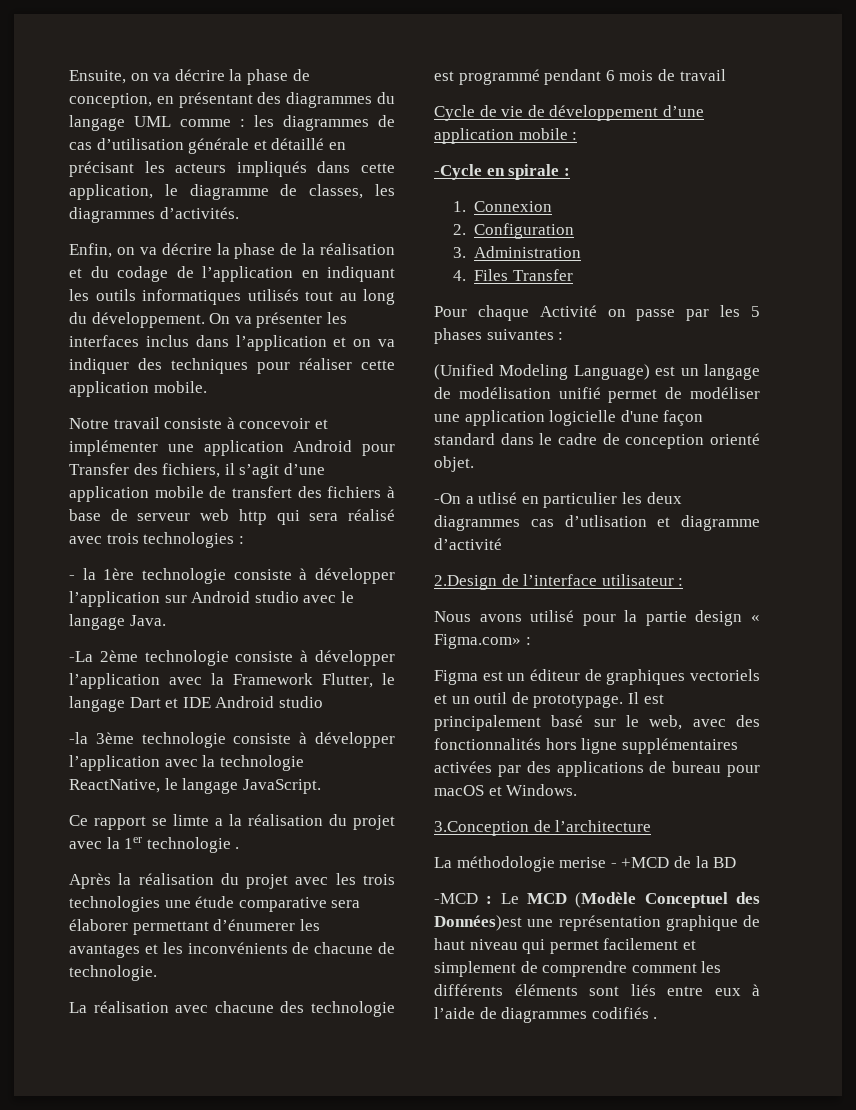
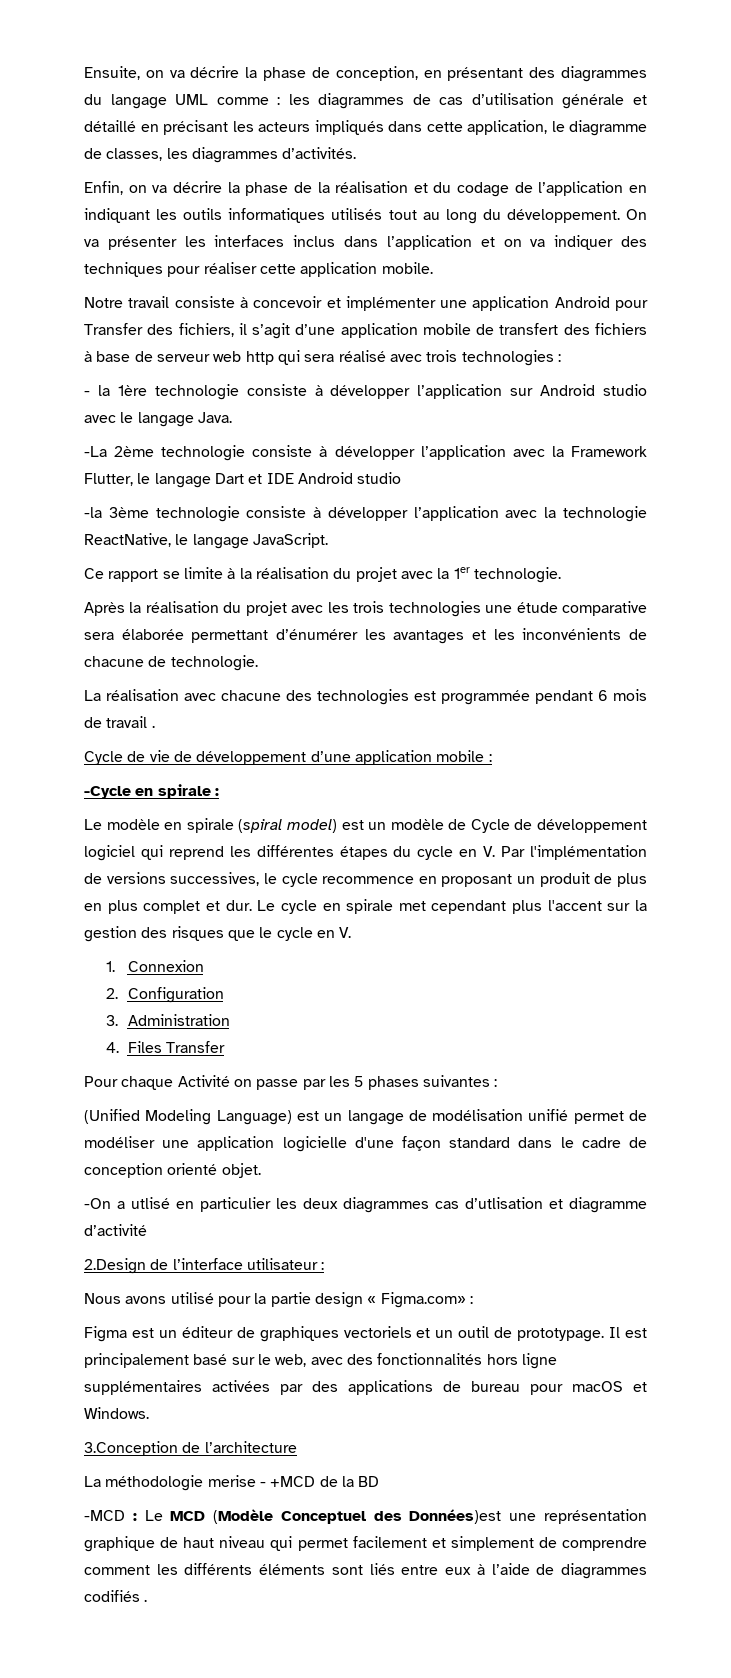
[173,814,223,826] limte a -> [183,567,236,579] limite à
[146,837,240,853] technologie . -> [473,567,561,583] technologie.
[69,919,296,935] élaborer permettant d’énumerer -> [121,629,358,643] élaborée permettant d’énumérer
[311,1001,395,1017] [434,69,540,85] technologie est programmé -> [317,689,530,705] technologies est programmée
(726, 75) none -> [151,725,155,728] .
(570, 172) none -> [84,818,647,833] [84,845,648,861] [84,872,647,887] [84,899,647,914] [84,926,352,942] // Le modèle en spirale (spiral model) est un modèle de Cycle de développement logiciel qui reprend les différentes étapes du cycle en V. Par l'implémentation de versions successives, le cycle recommence en proposant un produit de plus en plus complet et dur. Le cycle en spirale met cependant plus l'accent sur la gestion des risques que le cycle en V.

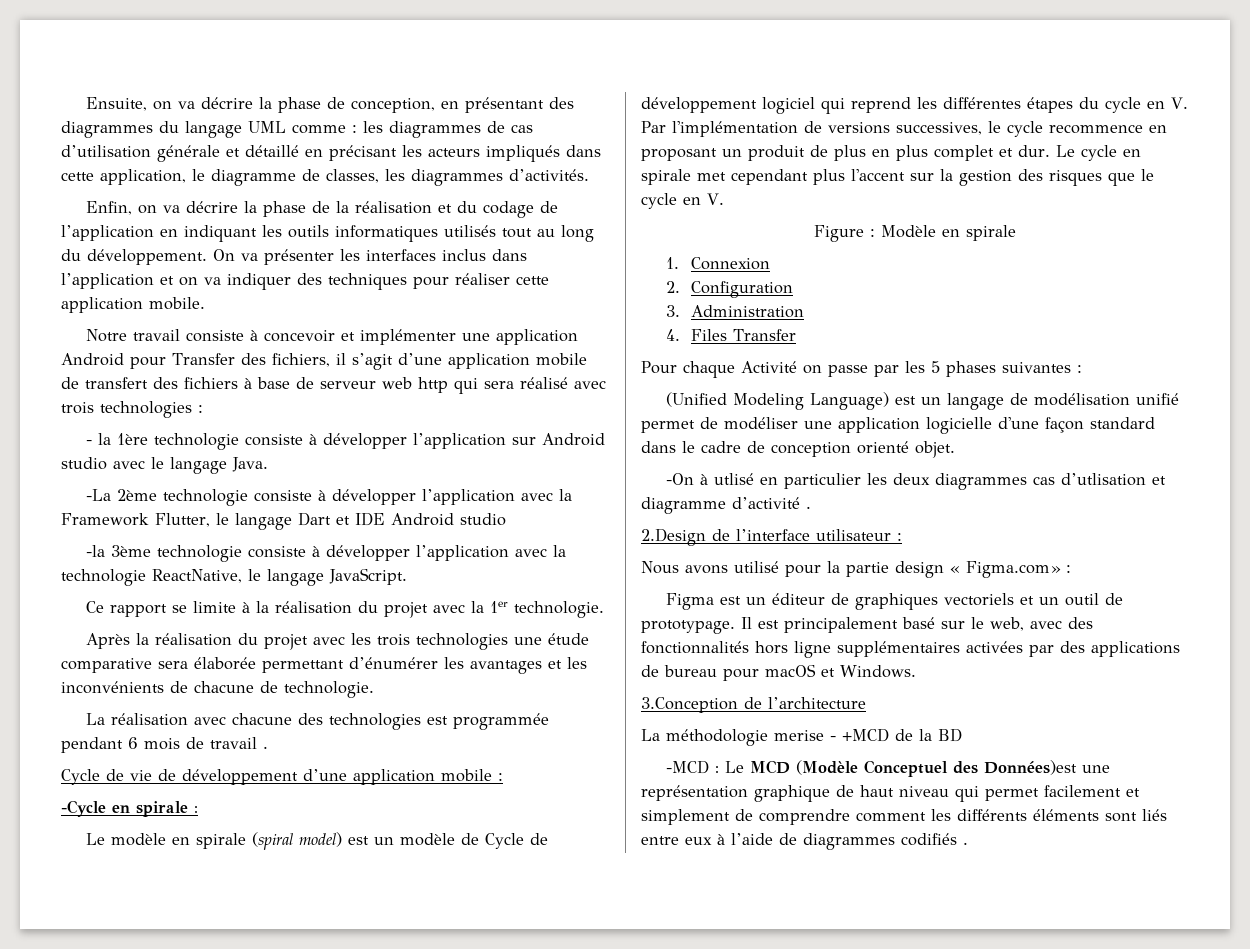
(352, 932) none -> [814,225,1016,242] // Figure : Modèle en spirale
[117,1201,125,1209] a -> [700,474,709,485] à
(147, 1230) none -> [806,506,811,509] .

